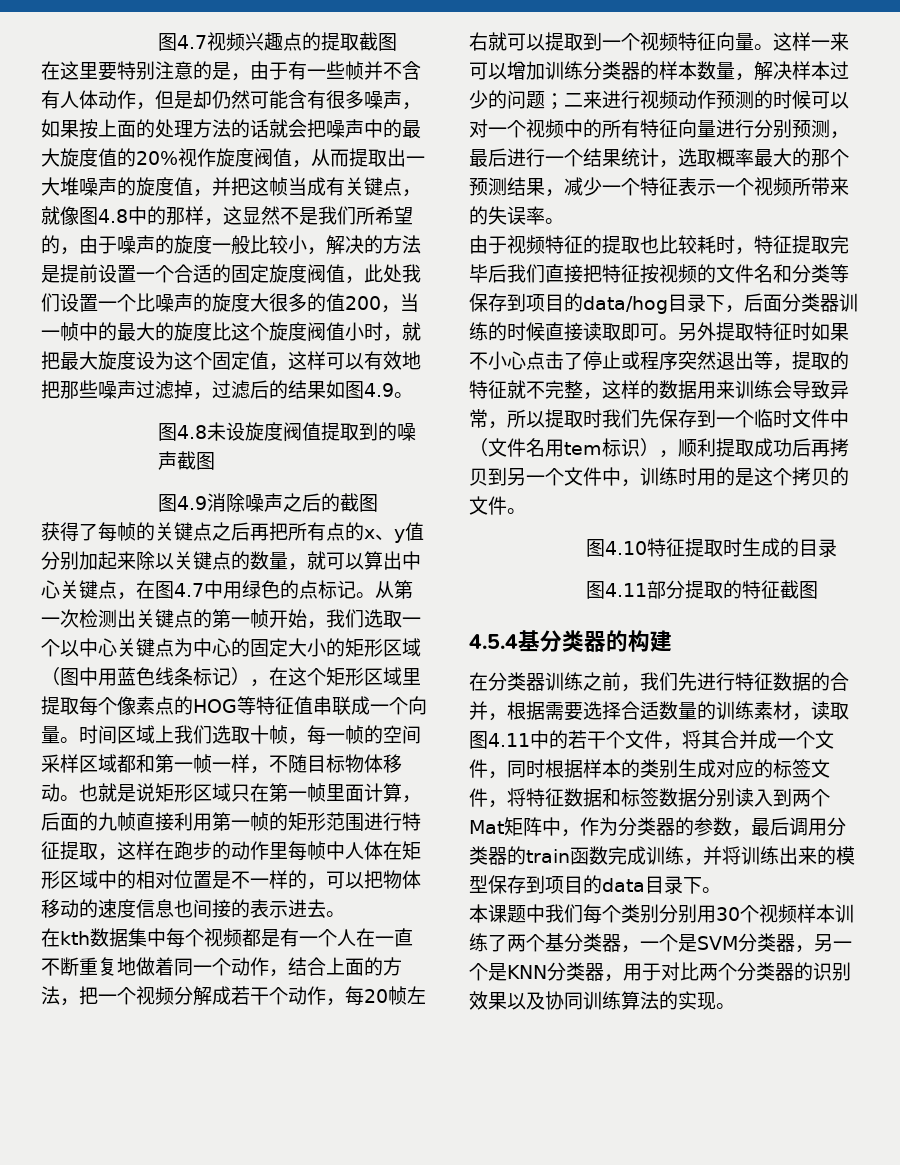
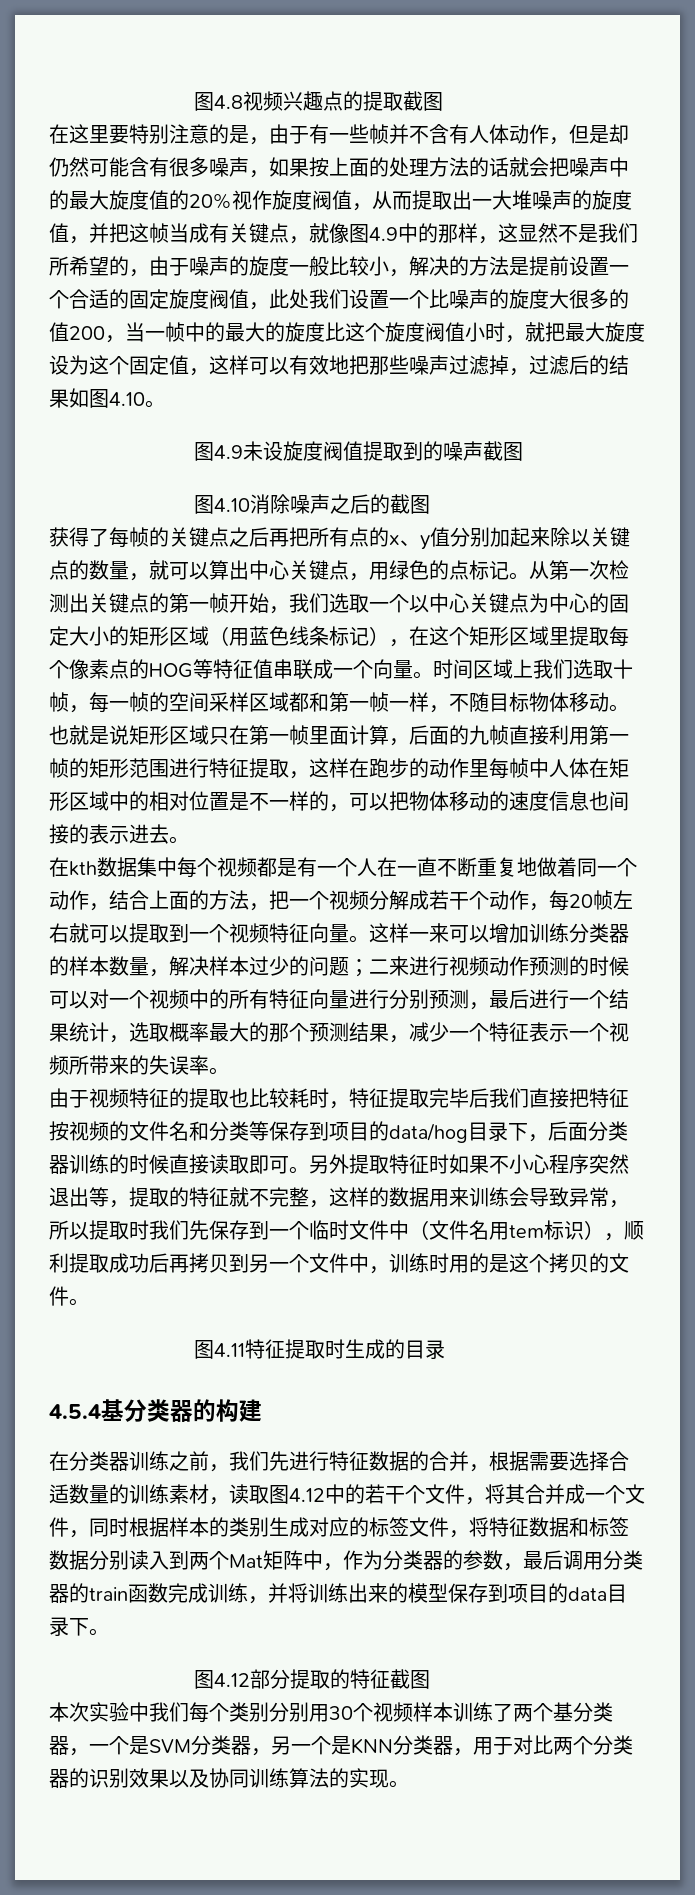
[158,33,207,51] 图4.7 -> [194,92,244,111] 图4.8
[98,209,128,223] 4.8 -> [369,227,398,241] 4.9
[364,383,413,398] [158,423,207,441] 4.9。 // 图4.8 -> [109,392,165,408] [194,442,244,461] 4.10。 // 图4.9
[177,496,207,510] 4.9 -> [214,498,251,512] 4.10
[136,580,223,599] 在图4.7中 -> (369, 577) none
[60,667,98,686] 图中 -> (229, 636) none
[526,351,640,370] 点击了停止或 -> (549, 1164) none
[605,541,647,555] 4.10 -> [214,1343,246,1357] 4.11
[586,580,818,599] // 图4.11部分提取的特征截图 -> (446, 1349) none
[488,733,530,747] 4.11 -> [289,1488,325,1502] 4.12
[469,904,526,923] // 本课题 -> [194,1669,431,1689] [49,1702,129,1722] // 图4.12部分提取的特征截图 // 本次实验

